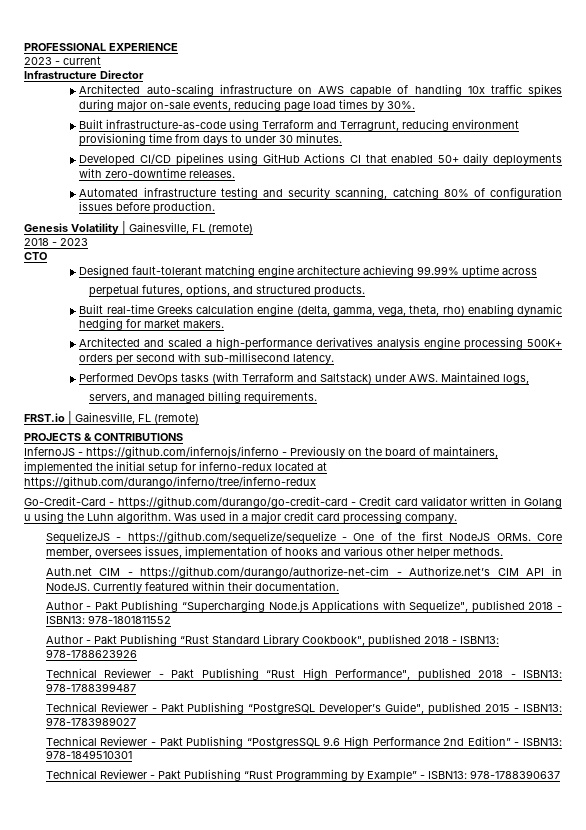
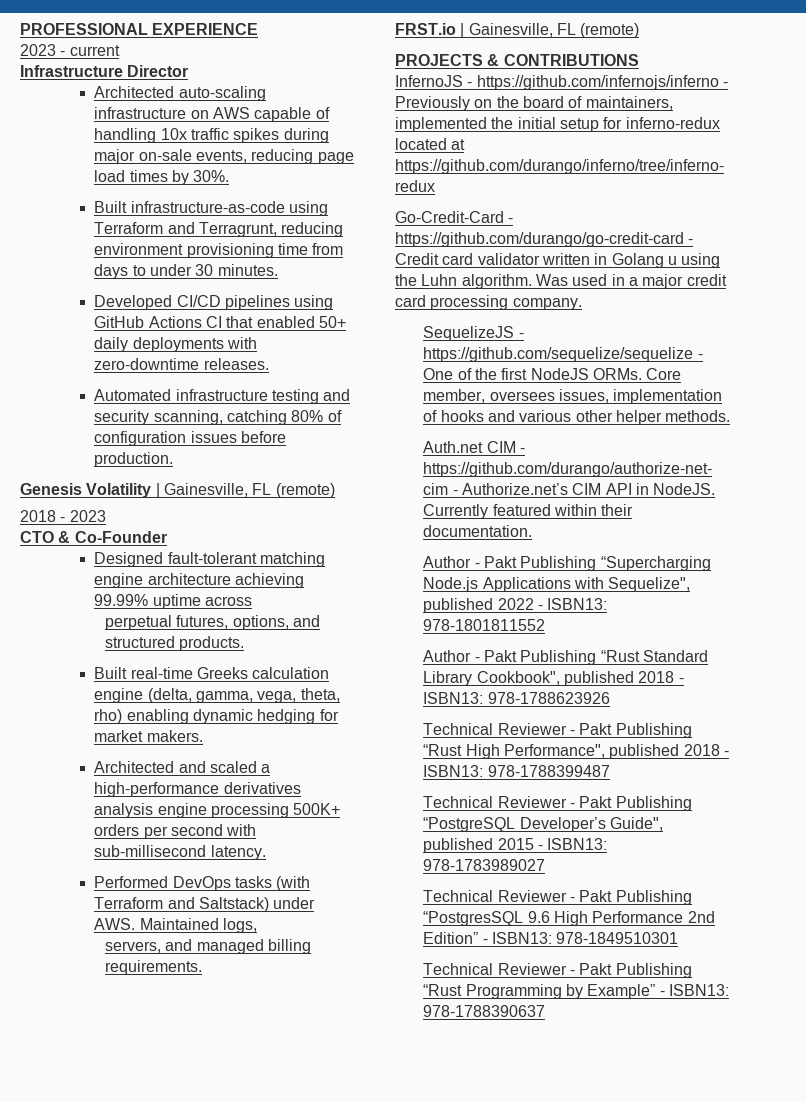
(47, 256) none -> [58,531,167,543] & Co-Founder
[528,602,554,610] 2018 -> [497,598,534,610] 2022

